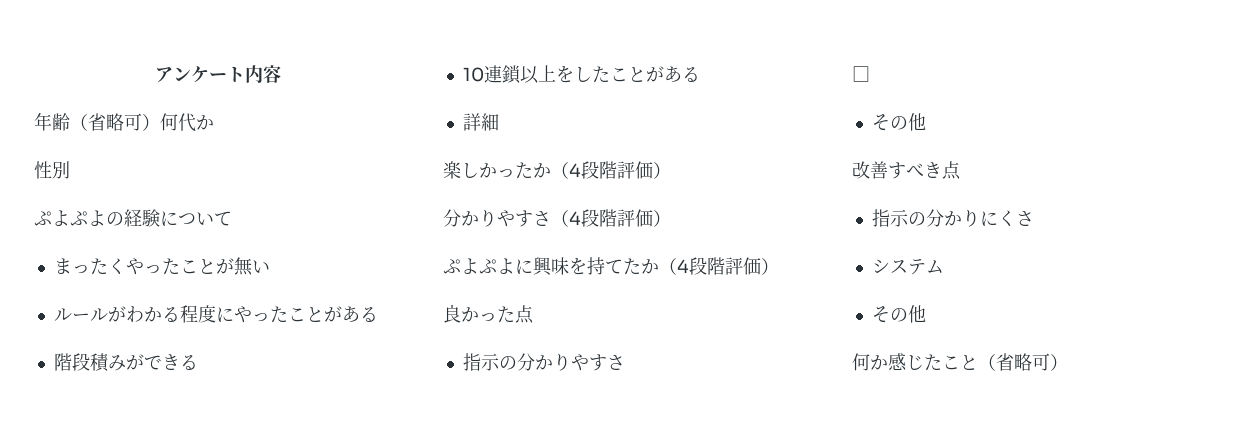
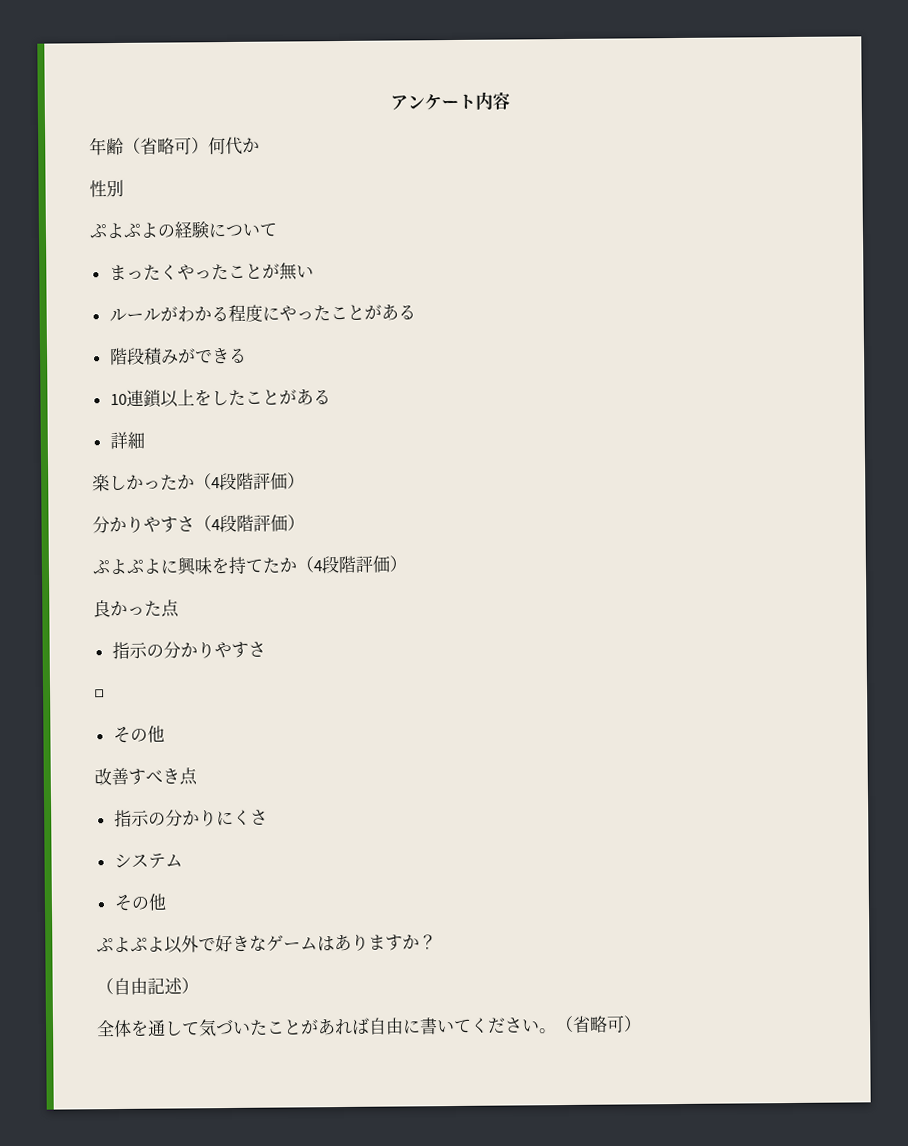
[852,353,978,371] 何か感じたこと -> [96,933,437,954] [96,977,199,996] [96,1017,557,1038] ぷよぷよ以外で好きなゲームはありますか？ // （自由記述） // 全体を通して気づいたことがあれば自由に書いてください。

